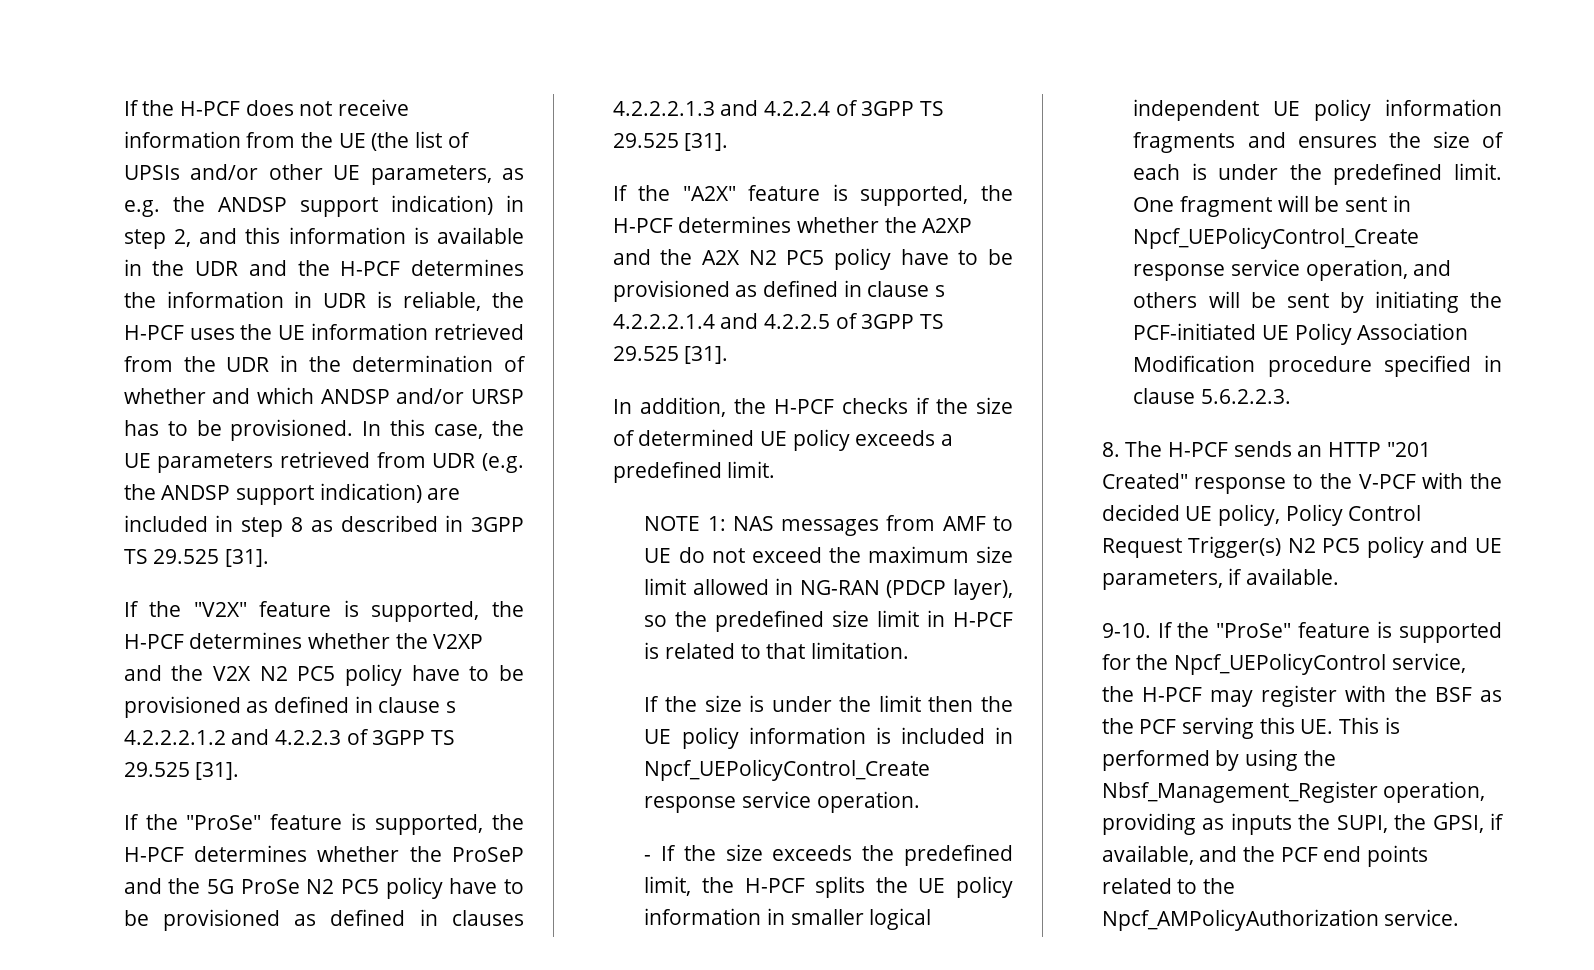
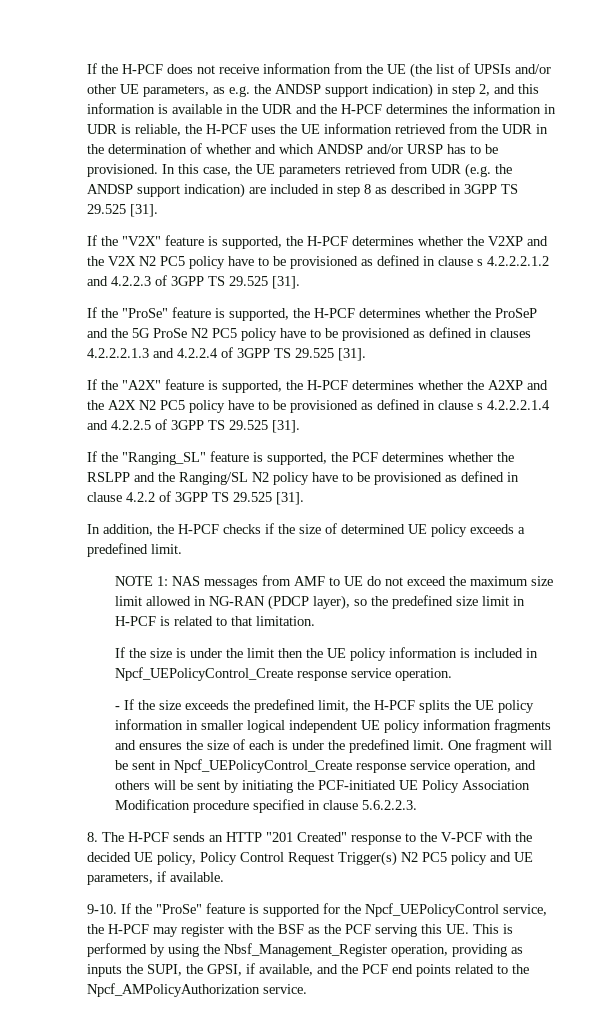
(729, 355) none -> [86,451,514,465] [86,471,519,485] [86,491,304,505] // If the "Ranging_SL" feature is supported, the PCF determines whether the RSLPP and the Ranging/SL N2 policy have to be provisioned as defined in clause 4.2.2 of 3GPP TS 29.525 [31].

